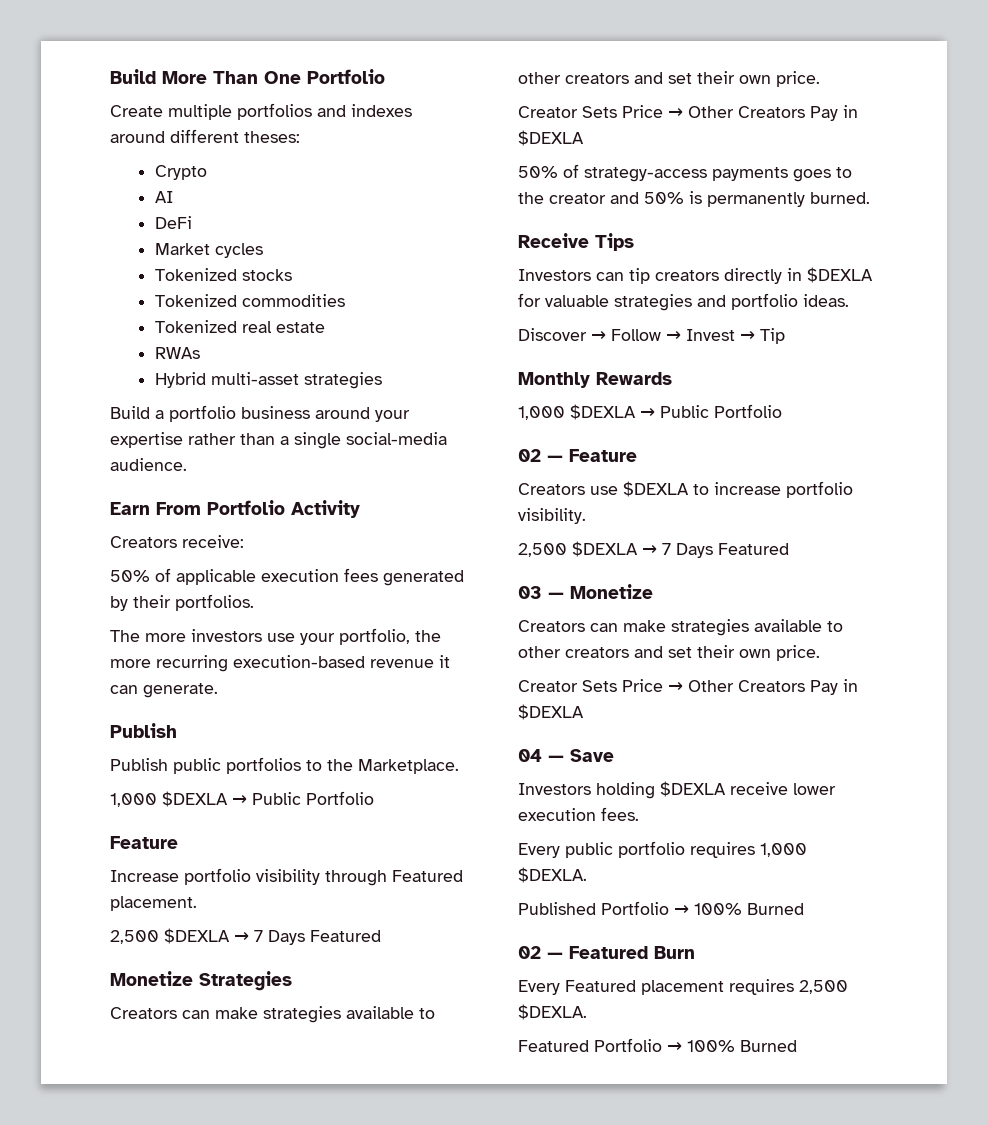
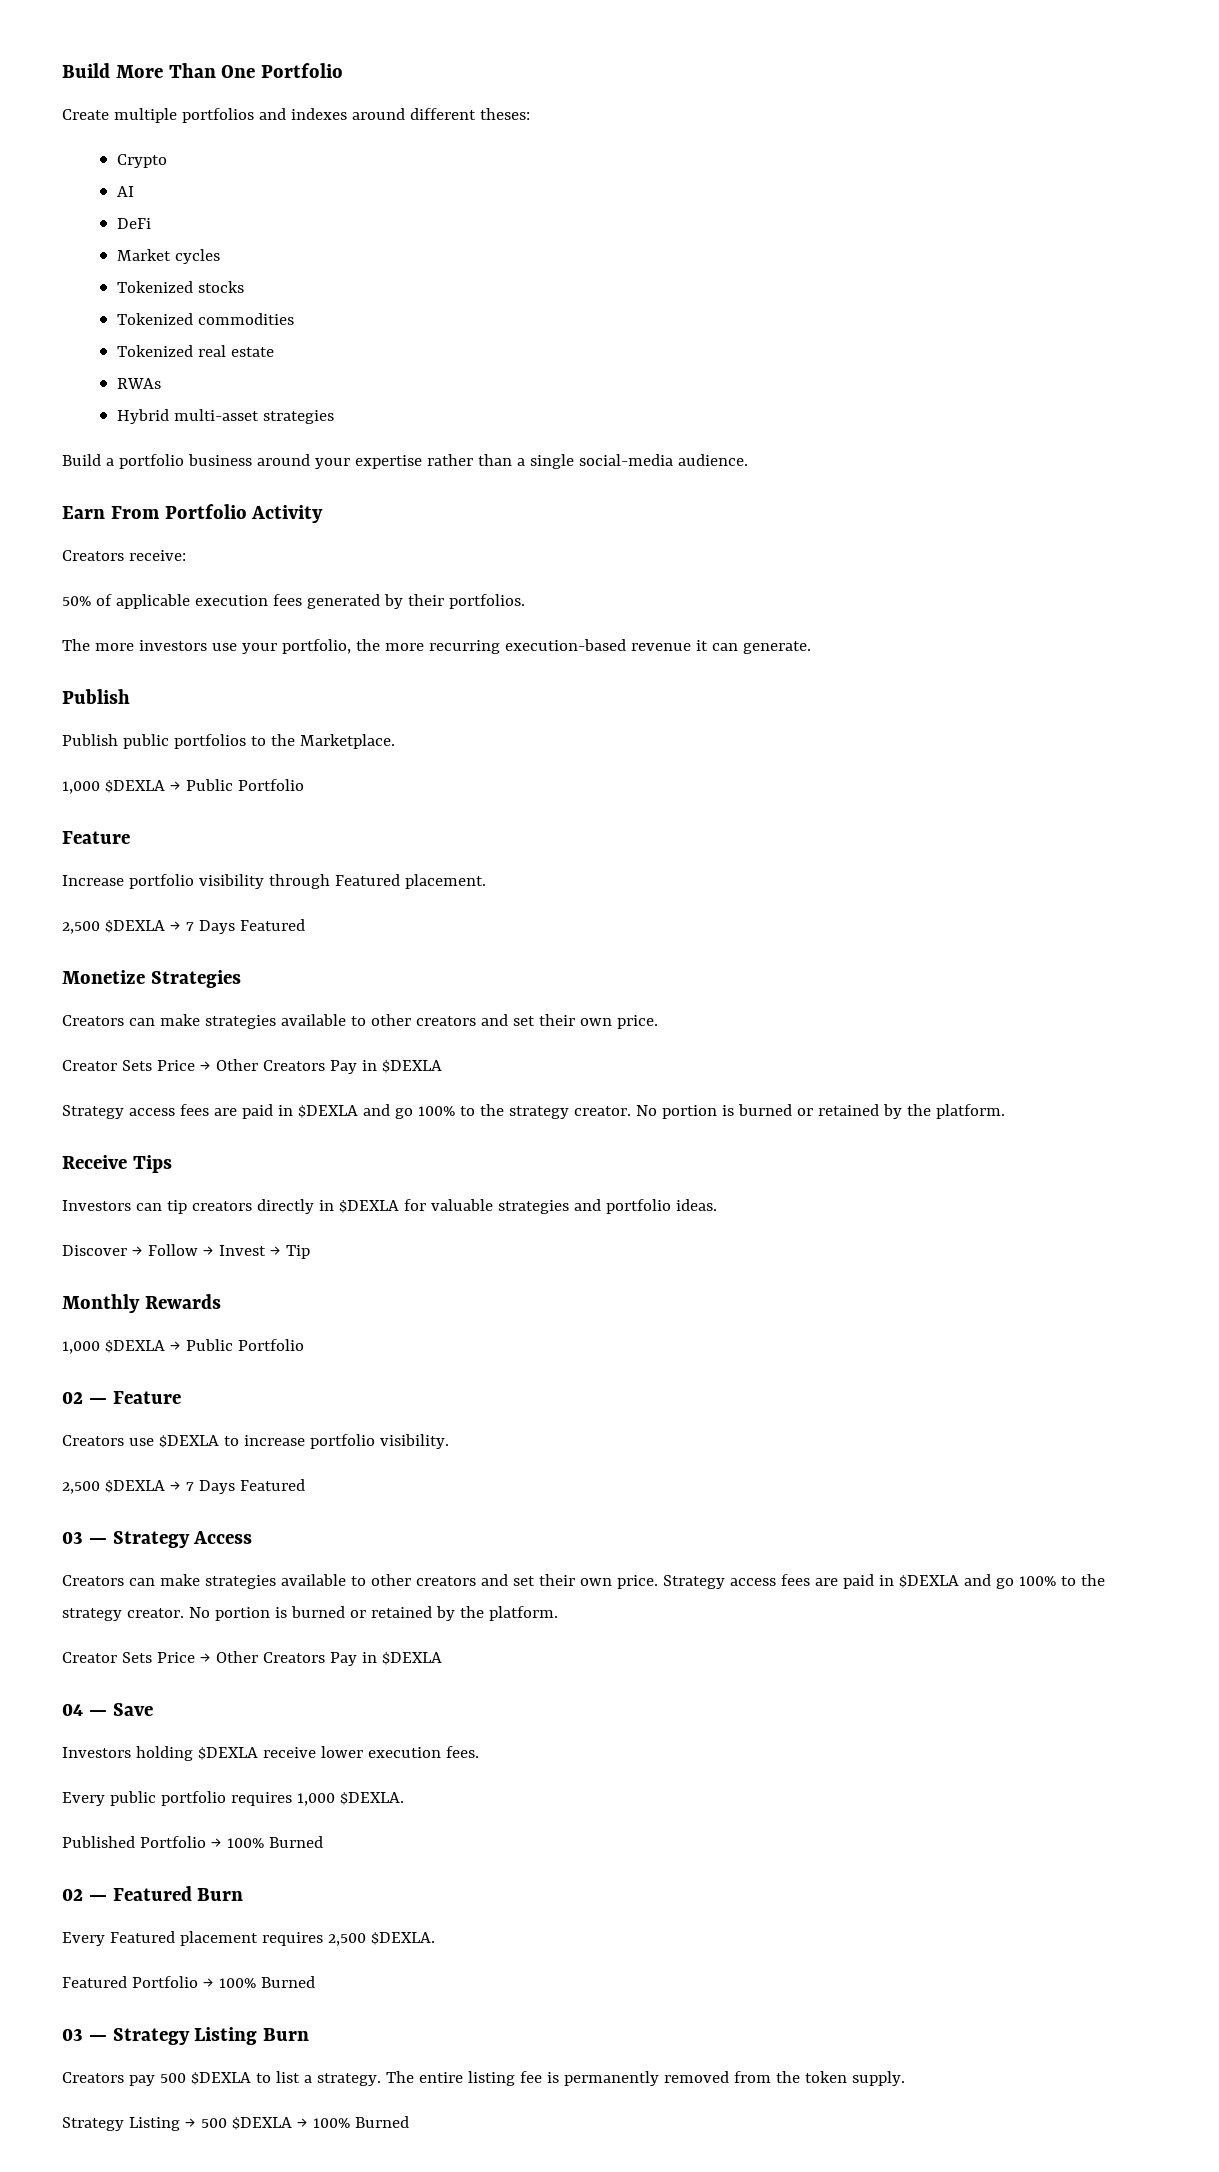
[518,164,852,182] [518,191,870,207] 50% of strategy-access payments goes to the creator and 50% is permanently burned. -> [62,1104,1005,1119] Strategy access fees are paid in $DEXLA and go 100% to the strategy creator. No portion is burned or retained by the platform.
[570,584,653,599] Monetize -> [112,1531,253,1548] Strategy Access
(820, 653) none -> [662,1574,1105,1589] [62,1606,558,1621] Strategy access fees are paid in $DEXLA and go 100% to the strategy creator. No portion is burned or retained by the platform.
(797, 1046) none -> [62,2027,310,2045] [62,2071,905,2086] [62,2116,409,2131] // 03 — Strategy Listing Burn // Creators pay 500 $DEXLA to list a strategy. The entire listing fee is permanently removed from the token supply. // Strategy Listing → 500 $DEXLA → 100% Burned

